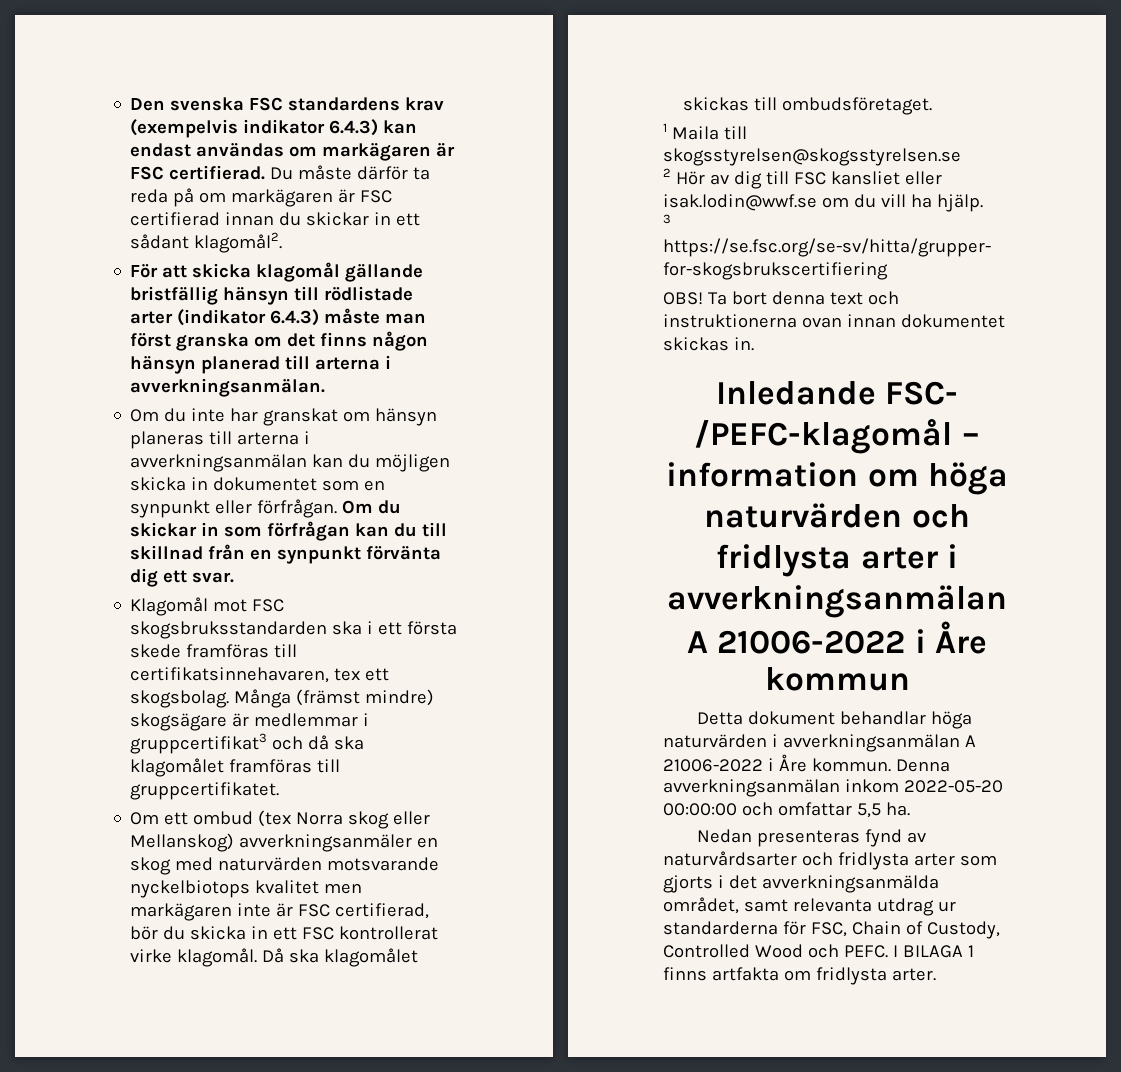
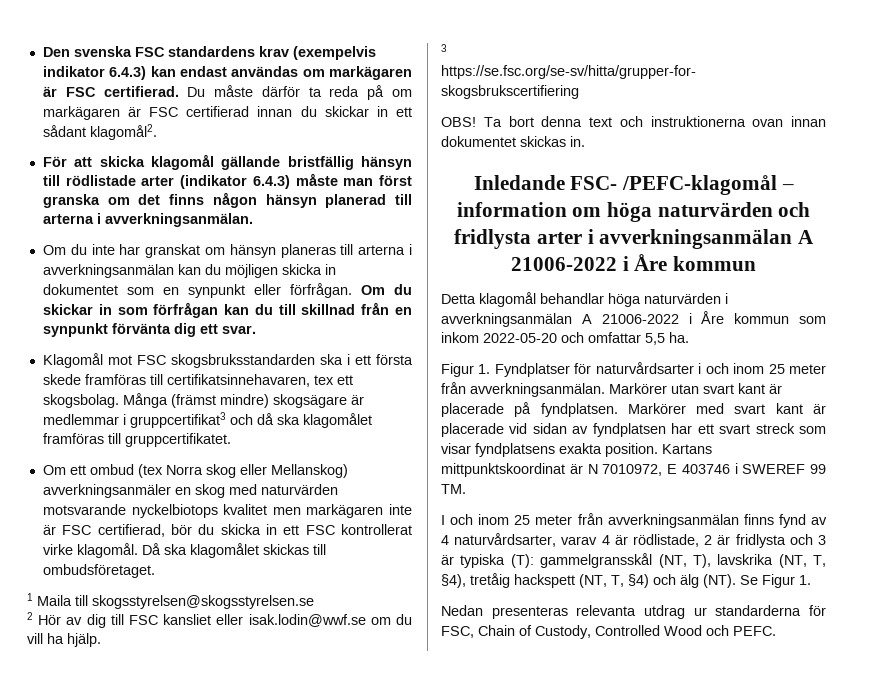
[748,711,836,725] dokument -> [479,292,536,307] klagomål
[811,758,950,772] [663,779,840,797] kommun. Denna avverkningsanmälan -> [734,313,826,324] kommun som
[663,803,737,816] 00:00:00 -> (557, 338) none
[697,829,927,847] [663,851,997,870] [663,875,939,893] [663,897,788,914] Nedan presenteras fynd av naturvårdsarter och fridlysta arter som gjorts i det avverkningsanmälda området, samt -> [441,362,826,377] [441,382,782,397] [441,402,826,417] [441,423,826,437] [441,443,712,457] [441,463,826,477] [441,484,466,494] [441,513,827,528] [441,533,826,548] [441,553,826,568] [441,573,811,588] [441,605,568,619] Figur 1. Fyndplatser för naturvårdsarter i och inom 25 meter från avverkningsanmälan. Markörer utan svart kant är placerade på fyndplatsen. Markörer med svart kant är placerade vid sidan av fyndplatsen har ett svart streck som visar fyndplatsens exakta position. Kartans mittpunktskoordinat är N 7010972, E 403746 i SWEREF 99 TM. // I och inom 25 meter från avverkningsanmälan finns fynd av 4 naturvårdsarter, varav 4 är rödlistade, 2 är fridlysta och 3 är typiska (T): gammelgransskål (NT, T), lavskrika (NT, T, §4), tretåig hackspett (NT, T, §4) och älg (NT). Se Figur 1. // Nedan presenteras
[892,945,974,958] [663,967,936,985] I BILAGA 1 finns artfakta om fridlysta arter. -> (776, 631) none

